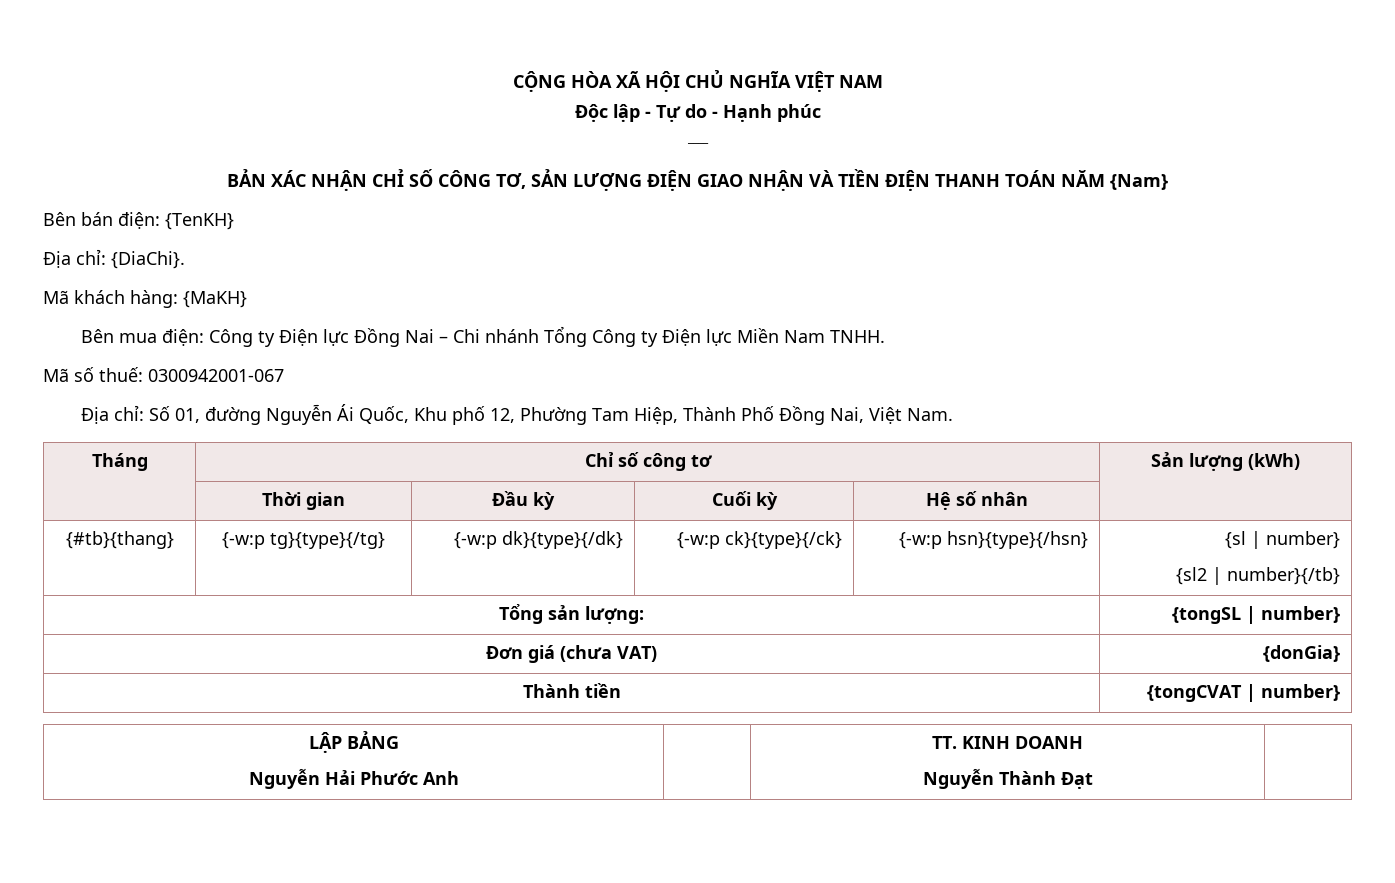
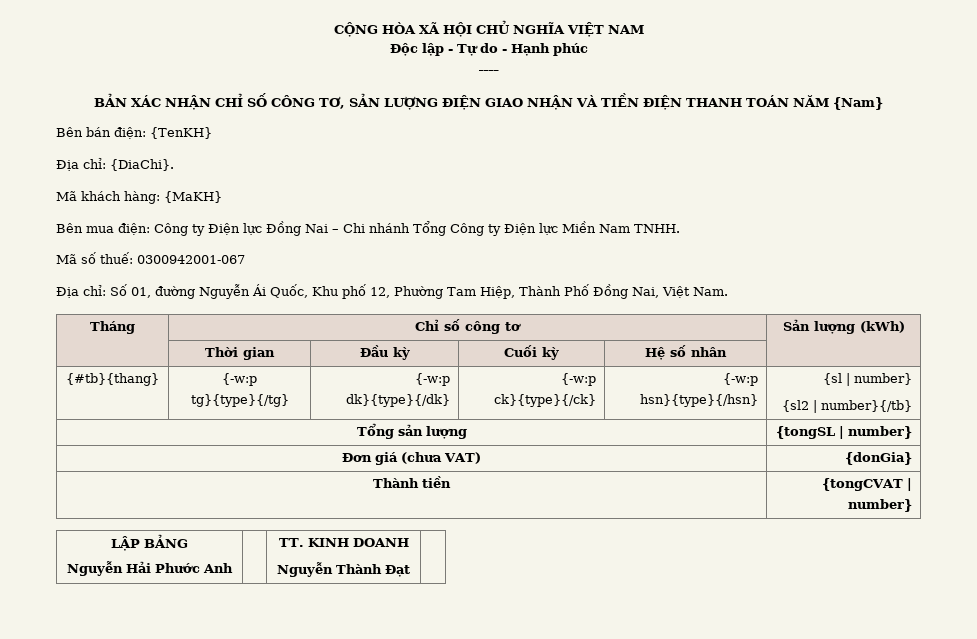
[585,606,644,624] lượng: -> [425,426,467,439] lượng

